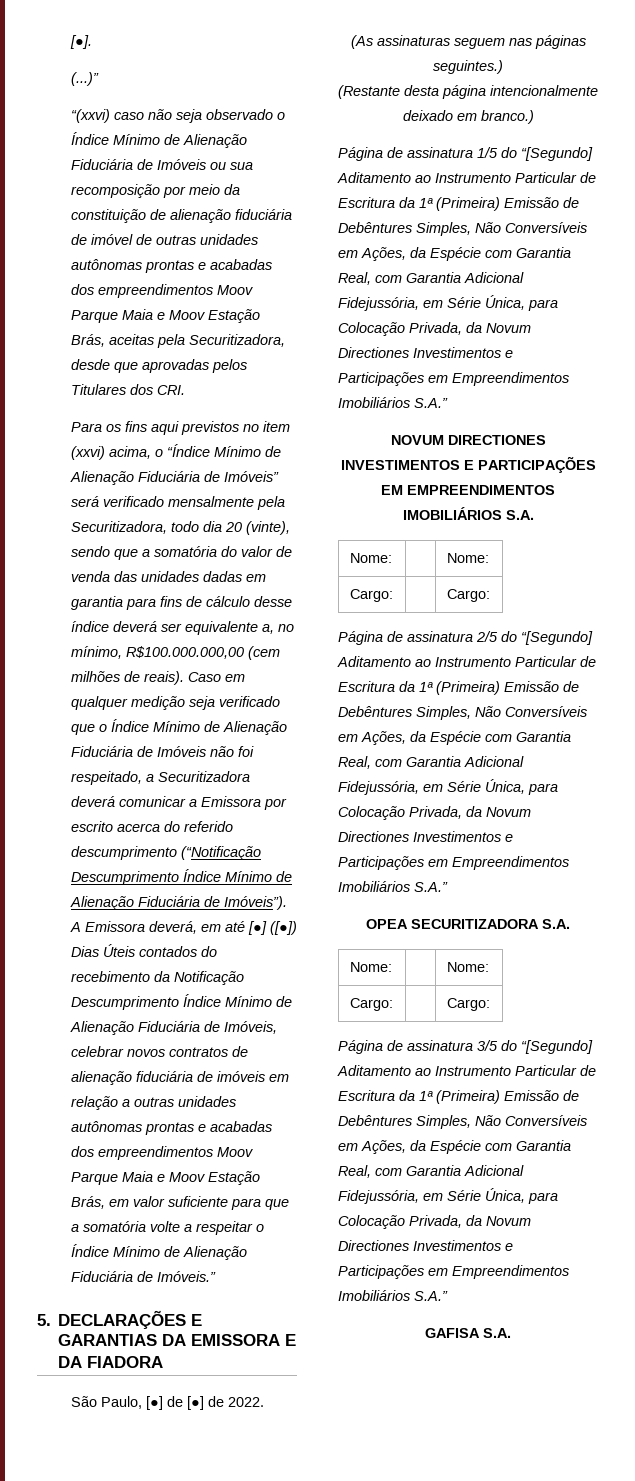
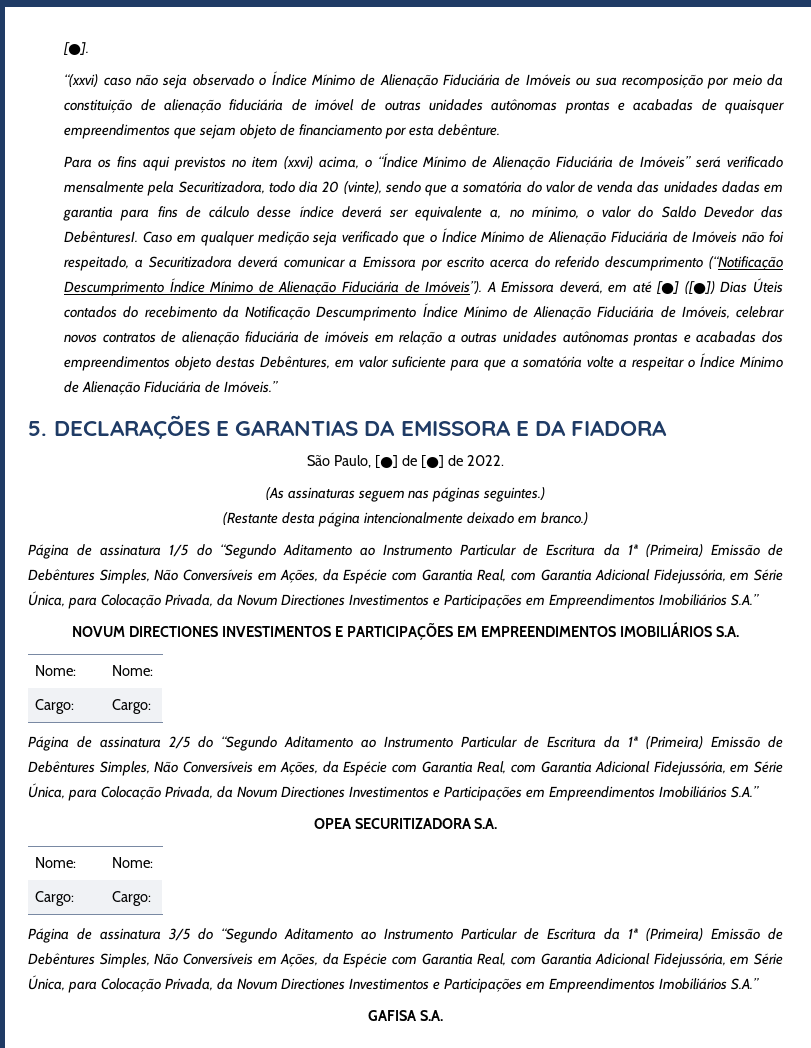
[70,72,99,86] // (...)” -> (90, 48) none
[70,284,253,298] [70,309,260,323] [70,334,285,348] [70,359,247,373] [70,384,185,395] dos empreendimentos Moov Parque Maia e Moov Estação Brás, aceitas pela Securitizadora, desde que aprovadas pelos Titulares dos CRI. -> [701,99,784,114] [64,124,500,139] de quaisquer empreendimentos que sejam objeto de financiamento por esta debênture.
[125,646,280,660] [70,671,184,685] R$100.000.000,00 (cem milhões de reais). -> [586,206,783,218] [64,231,139,243] o valor do Saldo Devedor das DebênturesI.
[216,1147,253,1157] [70,1171,260,1185] [70,1196,105,1209] Moov Parque Maia e Moov Estação Brás, -> [175,356,331,371] objeto destas Debêntures,
[521,147,593,161] “[Segundo] -> [219,544,276,559] “Segundo
[521,631,593,645] “[Segundo] -> [221,736,277,751] “Segundo
[521,1040,593,1054] “[Segundo] -> [221,928,277,943] “Segundo

